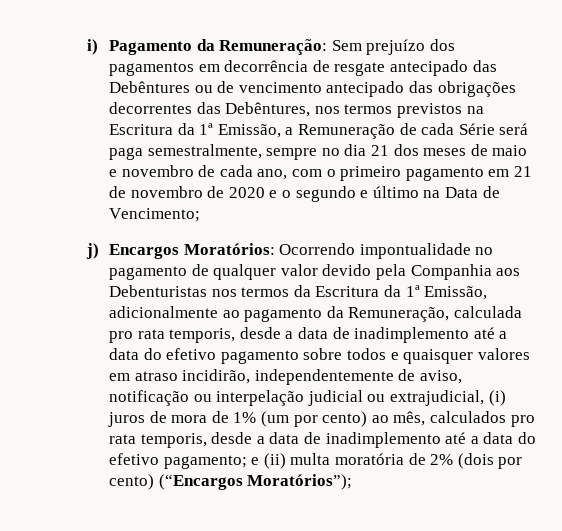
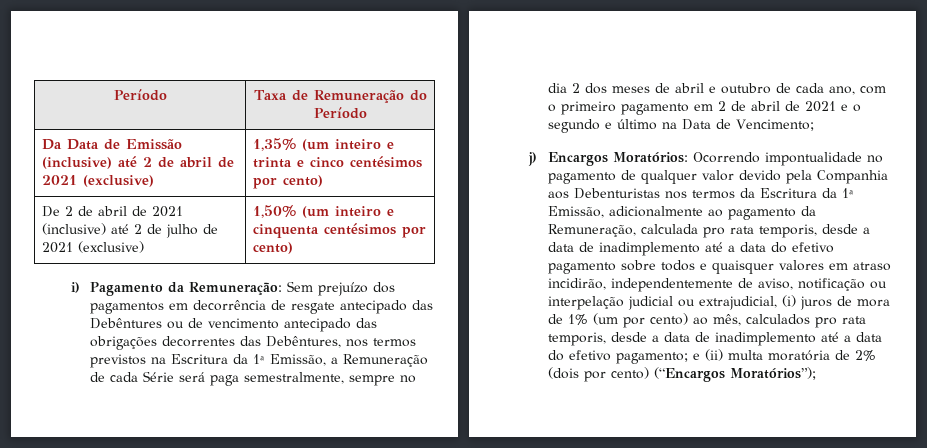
(86, 47) none -> [113,89,167,101] [253,90,427,103] [313,107,367,119] [41,139,182,150] [41,156,234,169] [41,175,154,187] [252,138,394,151] [252,156,422,168] [252,175,323,189] [41,206,183,217] [41,223,218,238] [41,241,144,253] [252,205,394,218] [252,223,426,238] [252,242,293,254] Período | Taxa de Remuneração do Período // Da Data de Emissão (inclusive) até 2 de abril de 2021 (exclusive) | 1,35% (um inteiro e trinta e cinco centésimos por cento) // De 2 de abril de 2021 (inclusive) até 2 de julho de 2021 (exclusive) | 1,50% (um inteiro e cinquenta centésimos por cento) //
[370,145,389,156] 21 -> [572,83,581,93] 2
[492,145,528,156] [109,165,194,177] maio e novembro -> [675,83,772,94] abril e outubro
[513,166,532,177] [109,186,265,198] 21 de novembro de 2020 -> [718,101,837,112] 2 de abril de 2021

